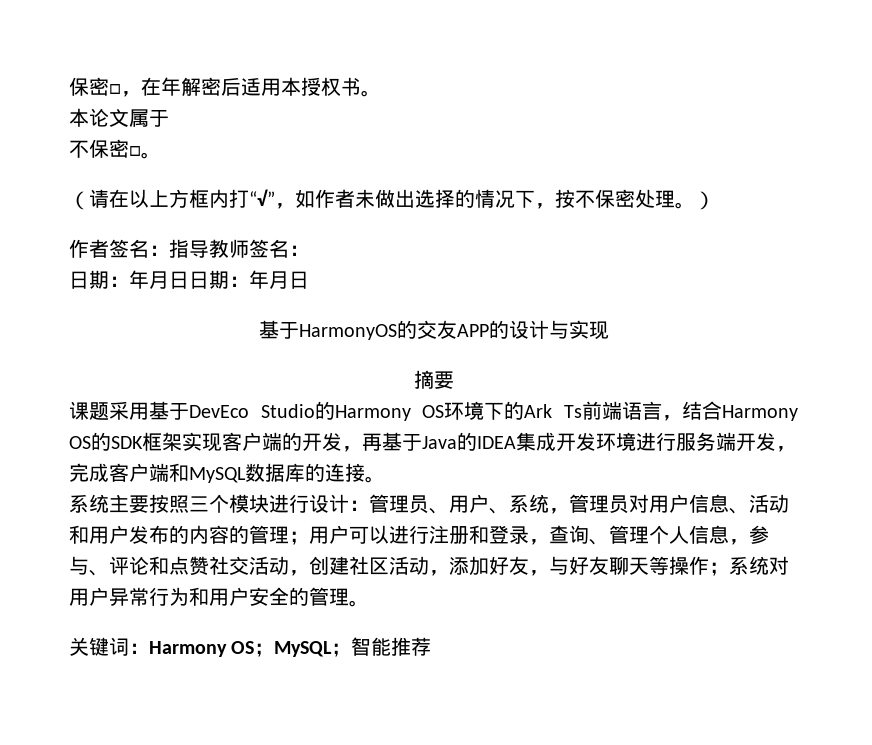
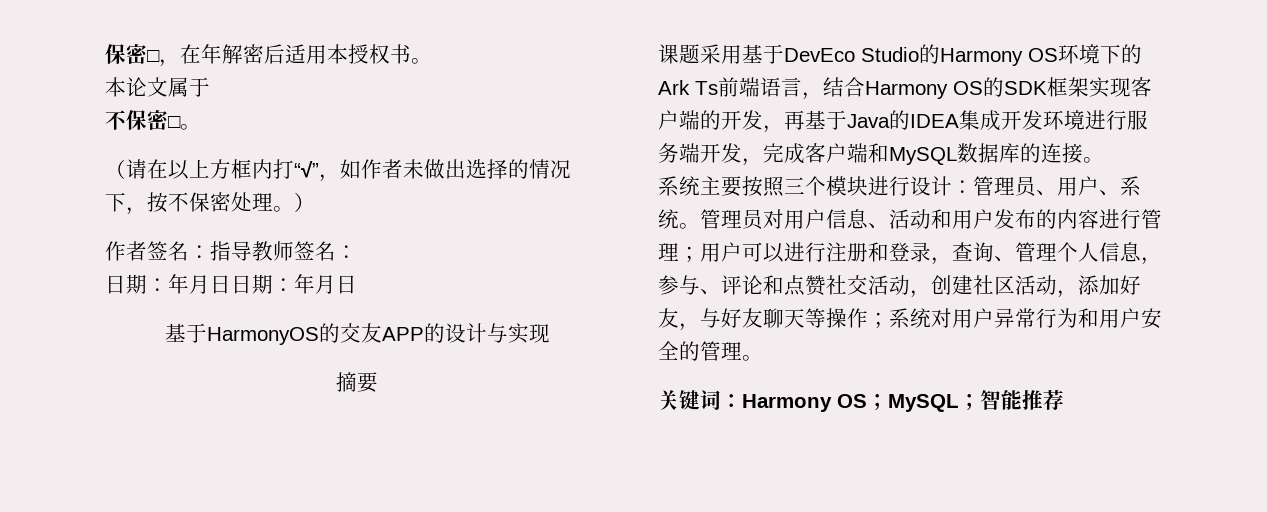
[549,508,569,514] ， -> [679,223,700,229] 。
[229,525,249,544] 的 -> [1099,209,1141,229] 进行

